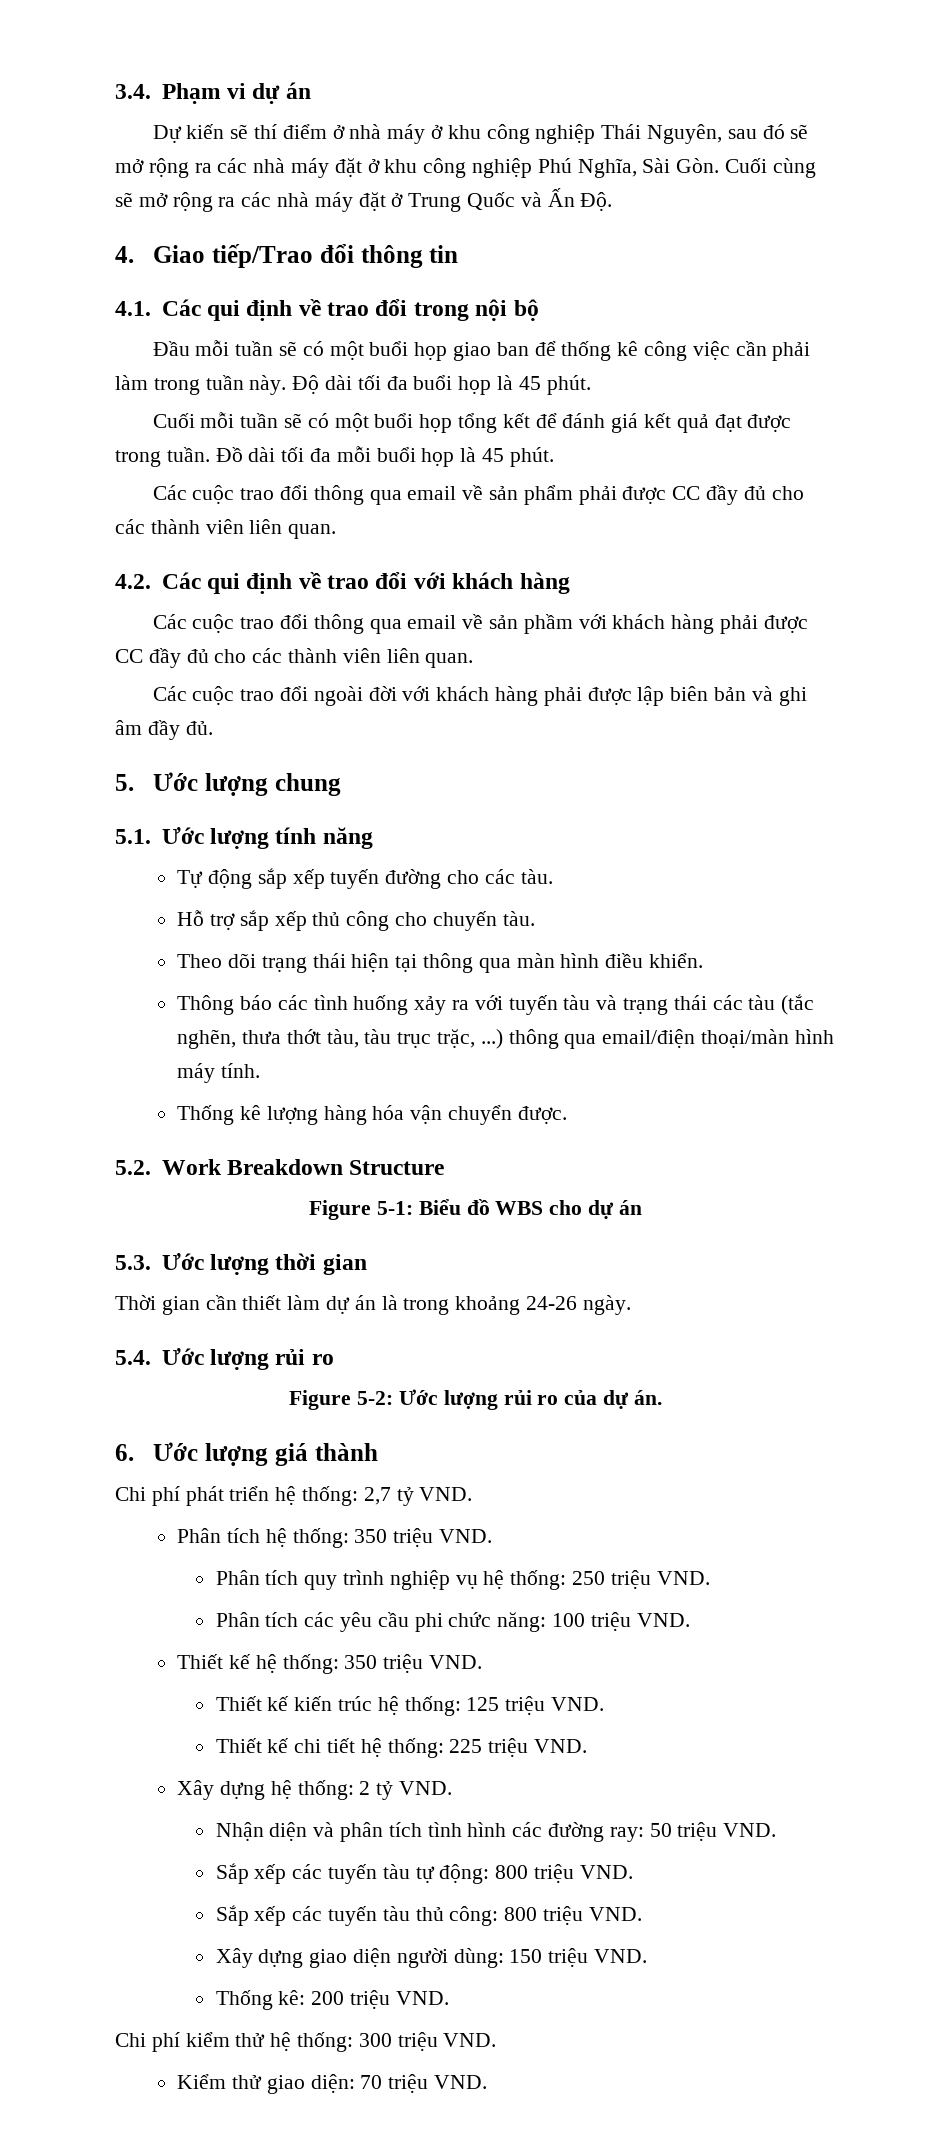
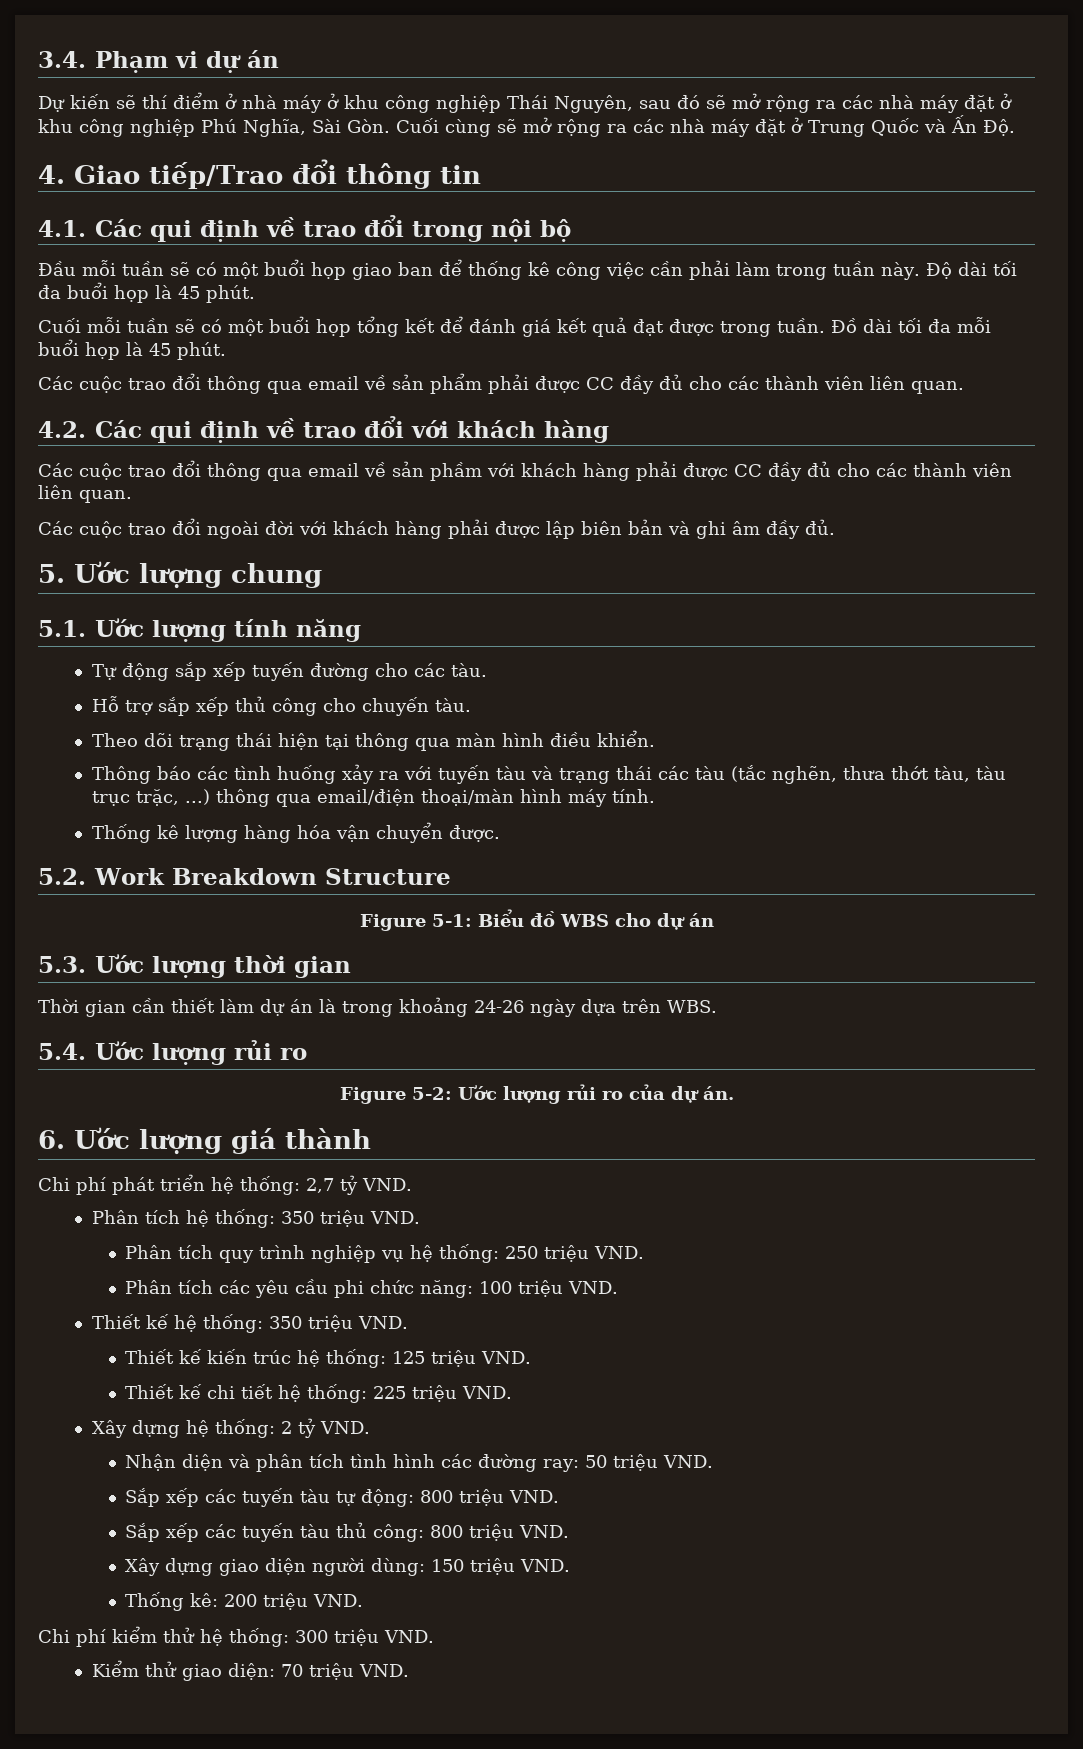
[582,1295,631,1315] ngày. -> [530,999,717,1017] ngày dựa trên WBS.

